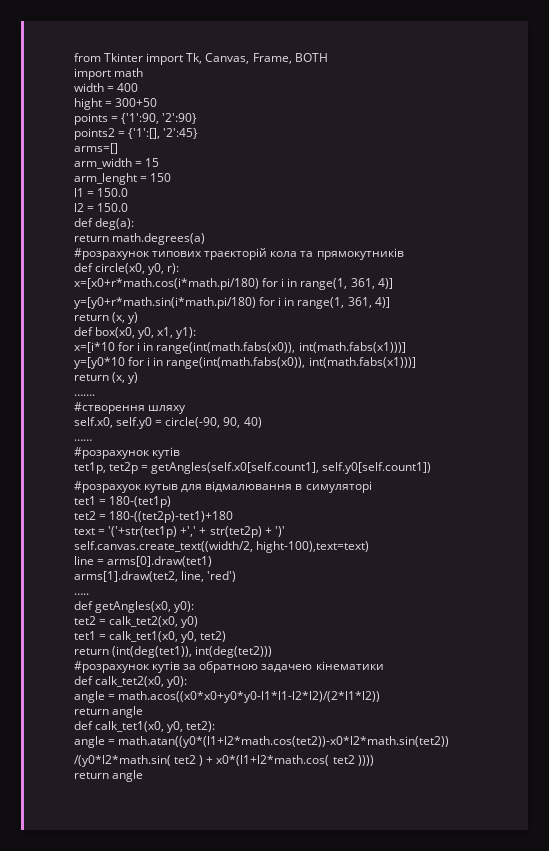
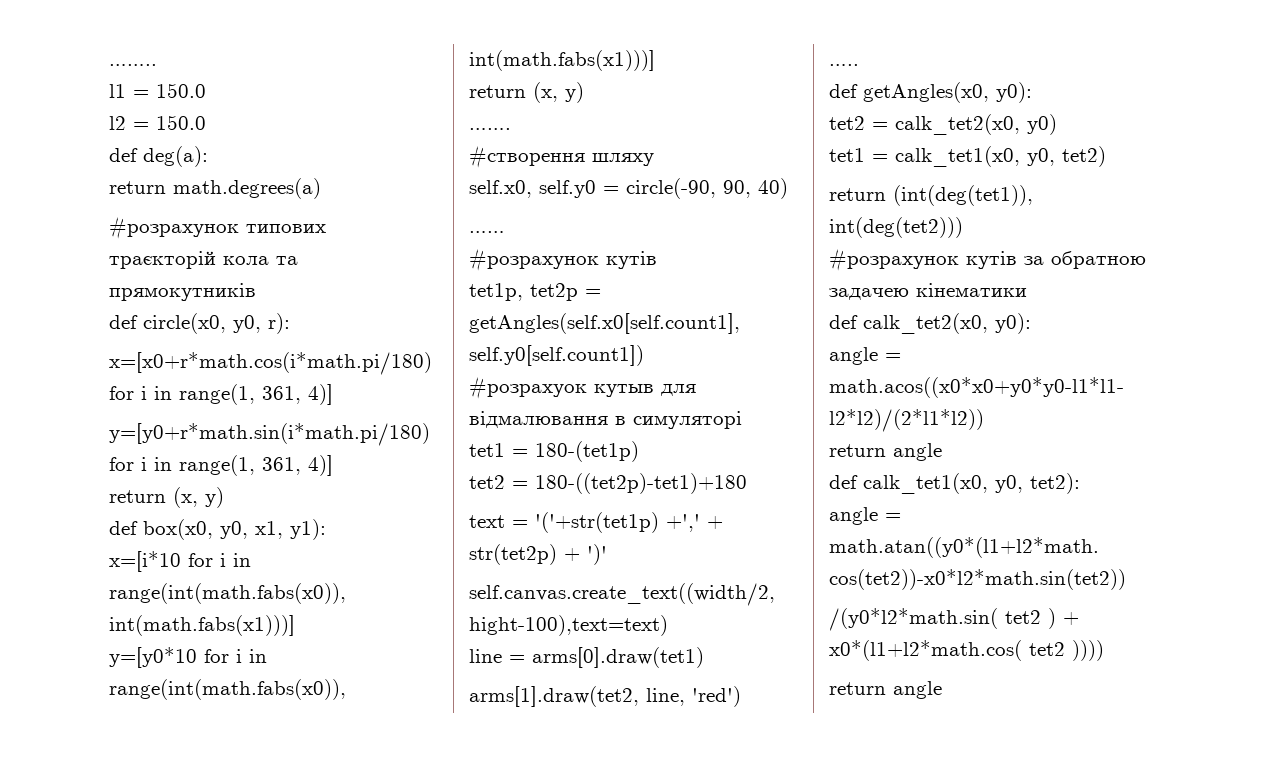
[74,53,328,65] [74,68,144,80] [74,83,139,92] [74,98,158,110] [74,113,198,125] [74,128,199,140] [74,143,118,154] [74,158,160,169] [74,173,172,185] from Tkinter import Tk, Canvas, Frame, BOTH // import math // width = 400 // hight = 300+50 // points = {'1':90, '2':90} // points2 = {'1':[], '2':45} // arms=[] // arm_width = 15 // arm_lenght = 150 -> [109,64,157,66] ……..

